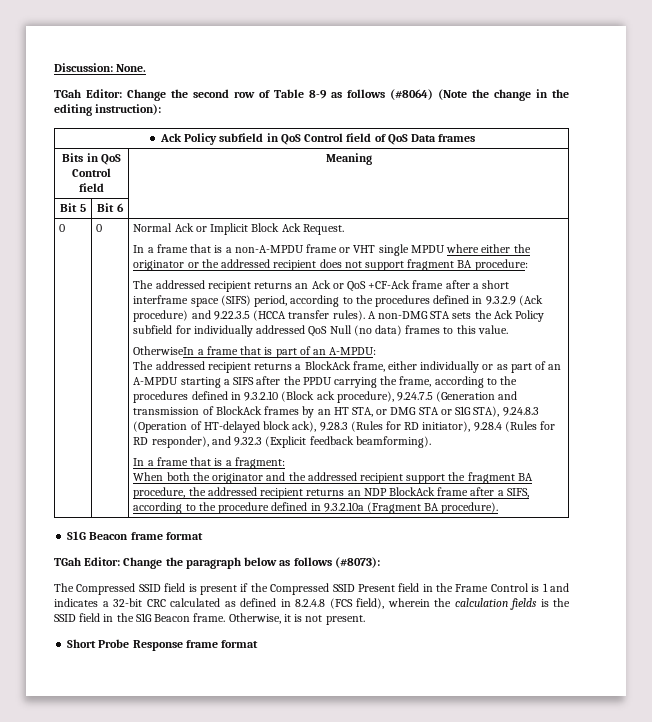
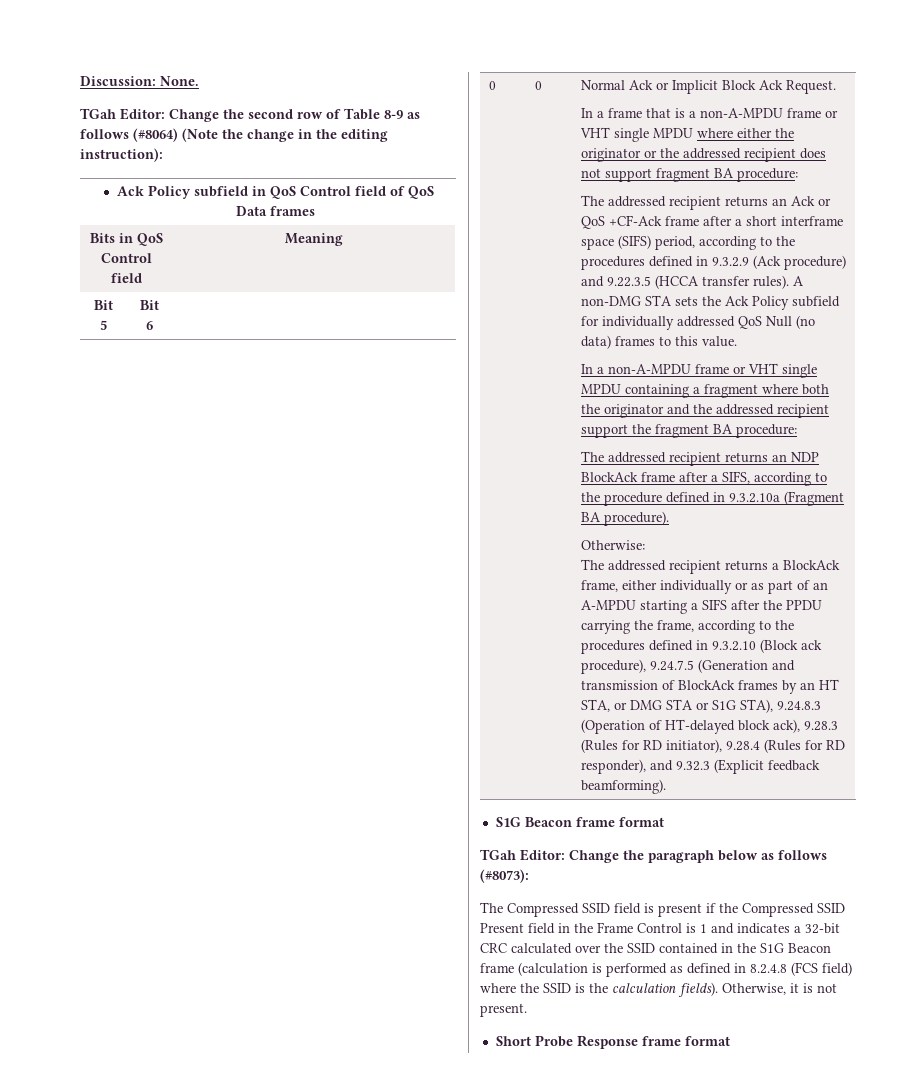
[133,346,377,358] OtherwiseIn a frame that is part of an A-MPDU: -> [581,363,818,378] [581,384,830,398] [581,404,830,418] [581,424,798,438] [581,451,820,466] [581,471,828,486] [581,491,845,506] [581,511,670,526] [581,540,646,550] In a non-A-MPDU frame or VHT single MPDU containing a fragment where both the originator and the addressed recipient support the fragment BA procedure: // The addressed recipient returns an NDP BlockAck frame after a SIFS, according to the procedure defined in 9.3.2.10a (Fragment BA procedure). // Otherwise:
[133,457,285,469] [133,472,533,484] [133,487,529,499] [133,502,499,514] // In a frame that is a fragment: // When both the originator and the addressed recipient support the fragment BA procedure, the addressed recipient returns an NDP BlockAck frame after a SIFS, according to the procedure defined in 9.3.2.10a (Fragment BA procedure). -> (667, 786) none
(220, 602) none -> [575,943,831,954] [480,962,667,977] over the SSID contained in the S1G Beacon frame (calculation is performed
[356,598,570,610] [54,613,226,622] field), wherein the calculation fields is the SSID field in the S1G Beacon frame. -> [822,962,852,976] [480,982,718,997] field) where the SSID is the calculation fields).

